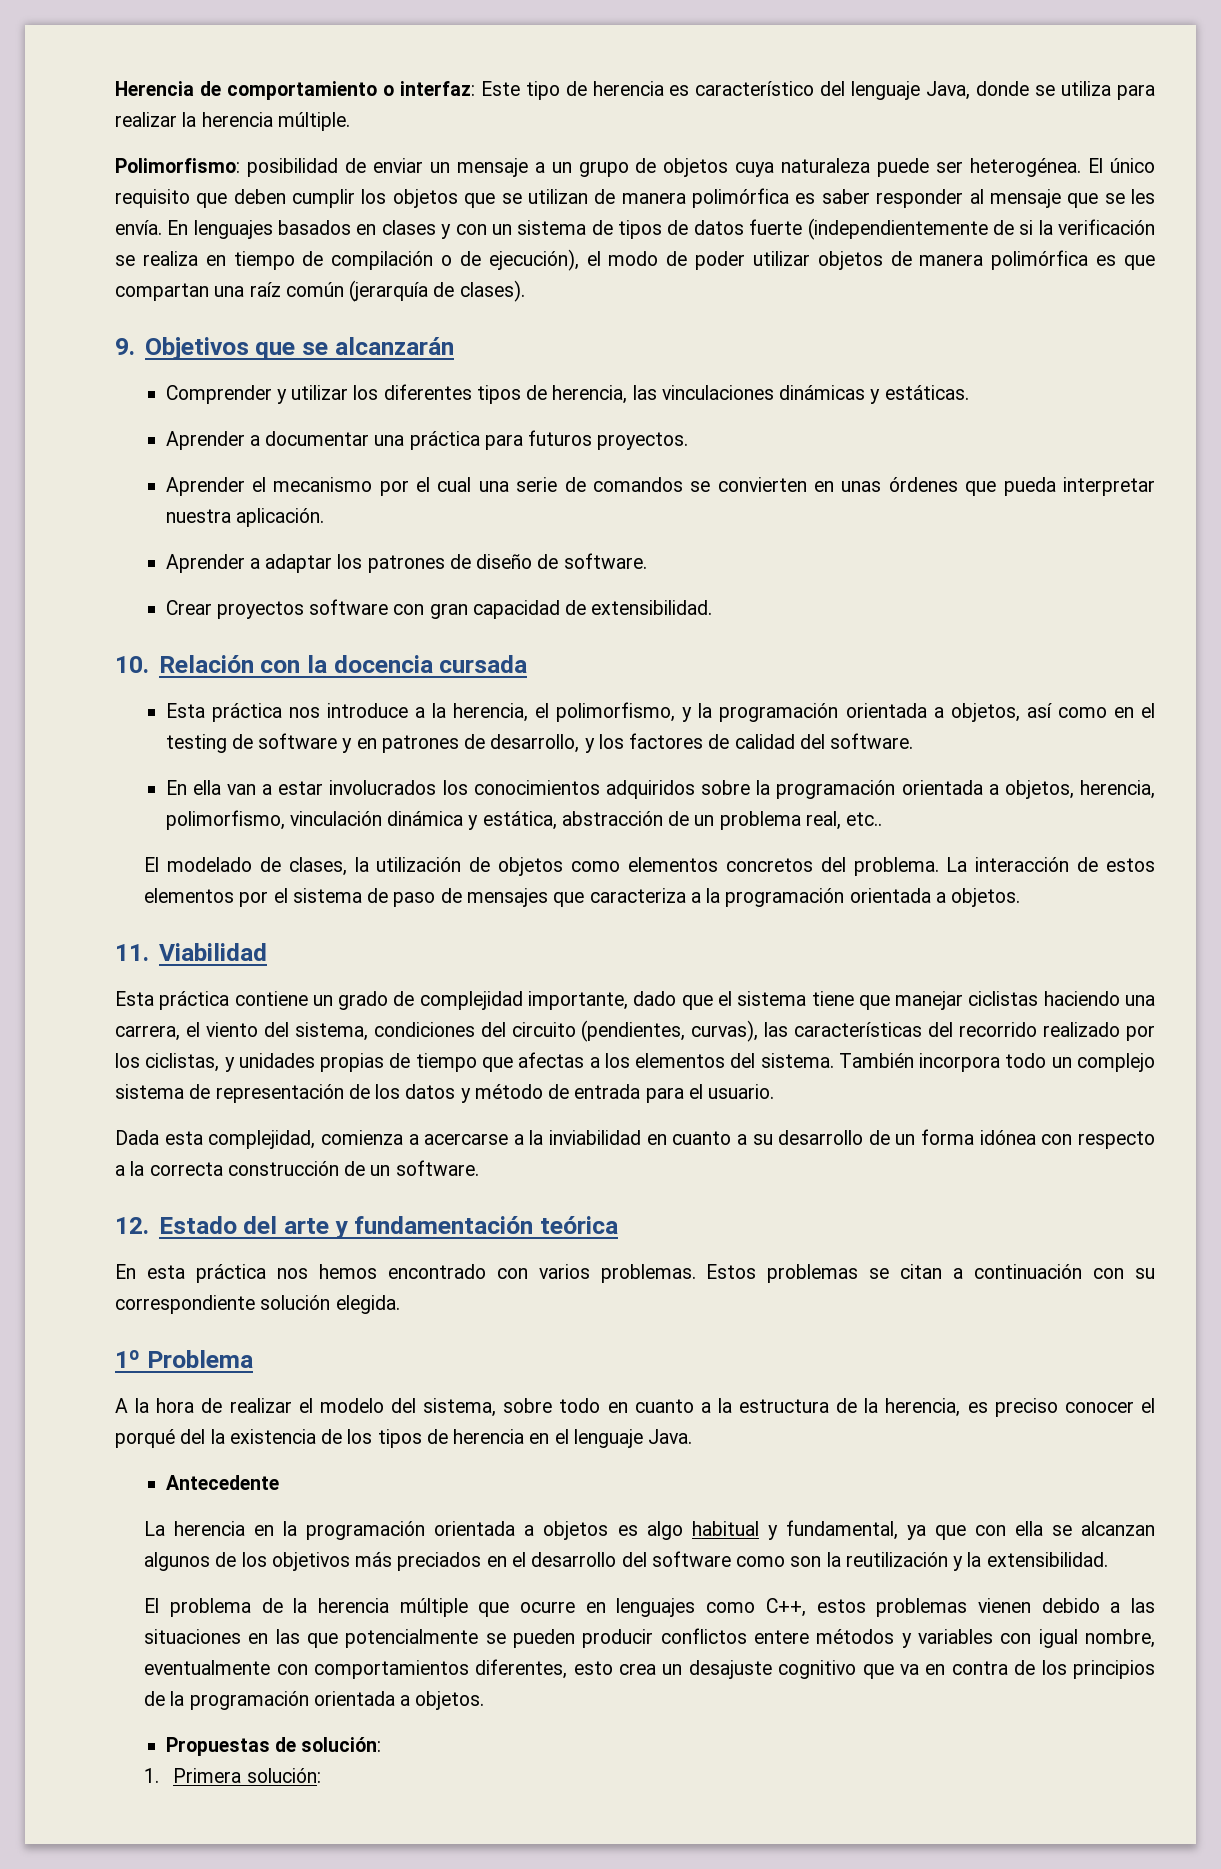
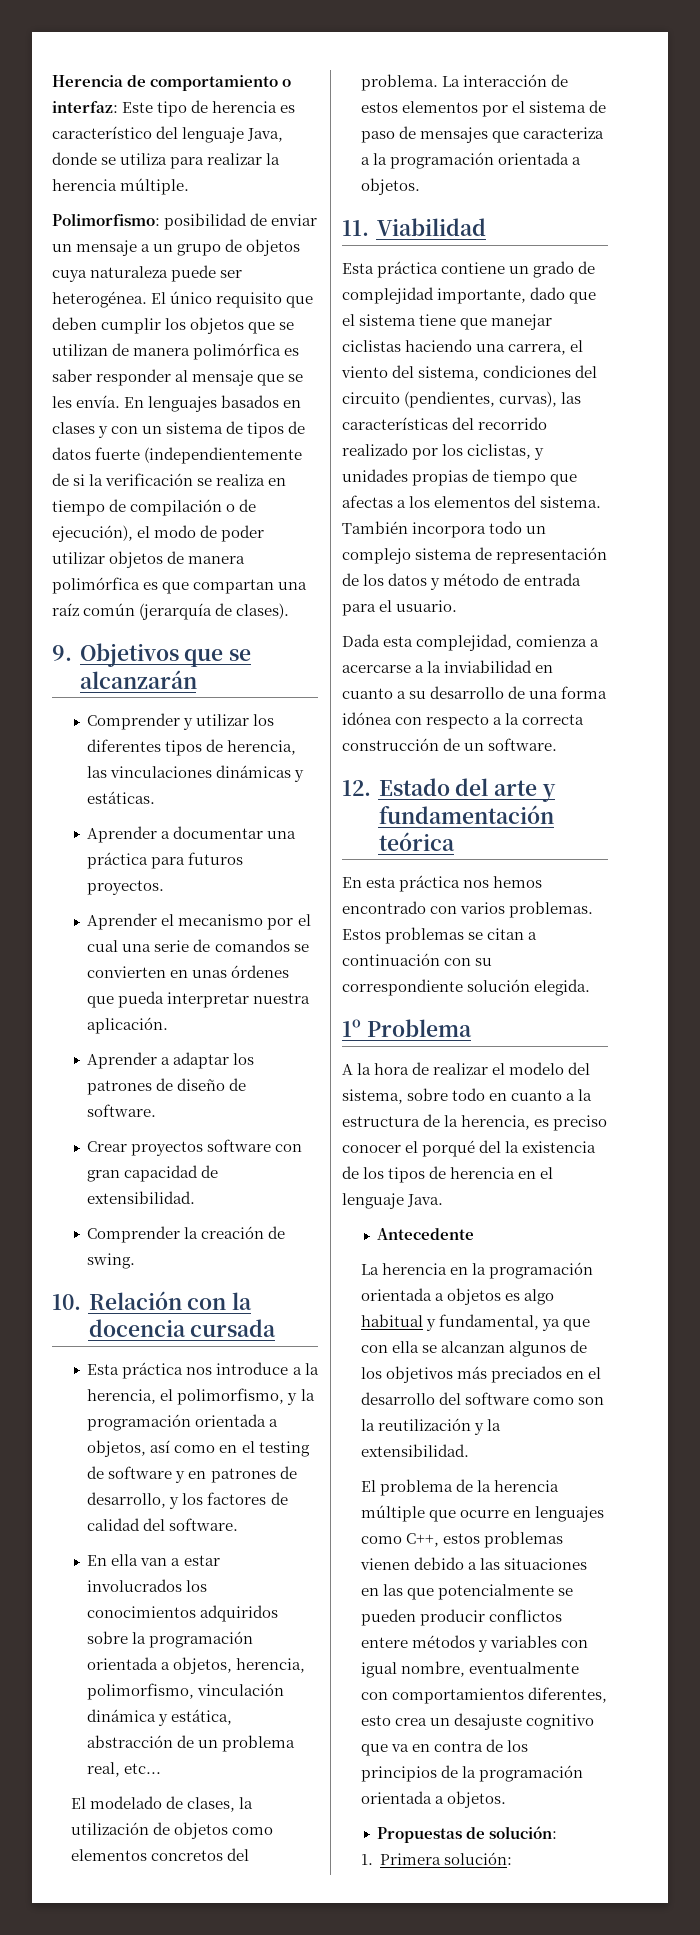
(713, 607) none -> [87,1226,286,1243] [87,1253,136,1269] // Comprender la creación de swing.
[846,812,883,826] etc.. -> [124,1763,162,1774] etc...
[895,1134,916,1145] un -> [529,691,559,699] una

